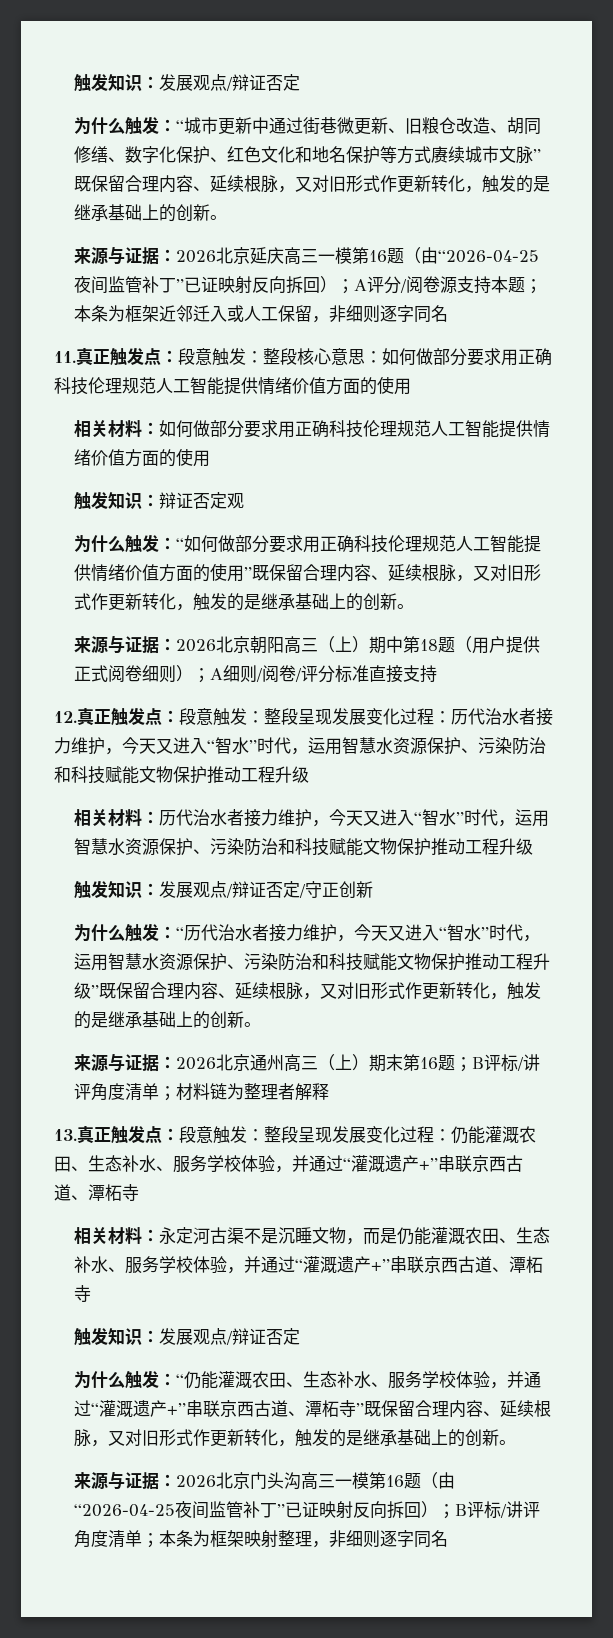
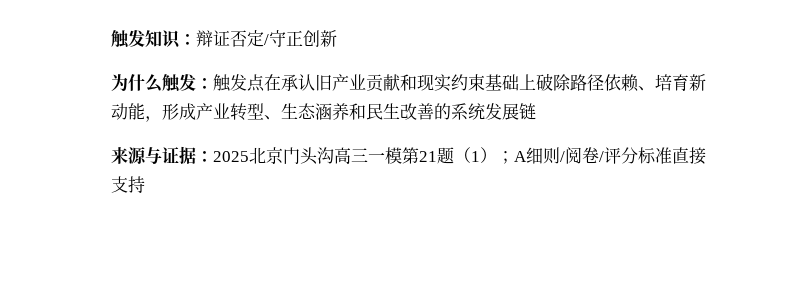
[74,73,301,91] [74,116,542,135] [74,146,542,164] [74,175,551,193] [74,204,228,222] [74,246,540,265] [74,276,543,294] [74,305,449,323] [54,347,552,366] [54,376,411,395] [74,420,551,438] [74,448,211,467] [74,491,245,509] [74,534,542,553] [74,563,542,582] [74,593,415,611] [74,635,541,654] [74,665,177,683] 触发知识：发展观点/辩证否定 // 为什么触发：“城市更新中通过街巷微更新、旧粮仓改造、胡同修缮、数字化保护、红色文化和地名保护等方式赓续城市文脉”既保留合理内容、延续根脉，又对旧形式作更新转化，触发的是继承基础上的创新。 // 来源与证据：2026北京延庆高三一模第16题（由“2026-04-25夜间监管补丁”已证映射反向拆回）；A评分/阅卷源支持本题；本条为框架近邻迁入或人工保留，非细则逐字同名 // 11.真正触发点：段意触发：整段核心意思：如何做部分要求用正确科技伦理规范人工智能提供情绪价值方面的使用 // 相关材料：如何做部分要求用正确科技伦理规范人工智能提供情绪价值方面的使用 // 触发知识：辩证否定观 // 为什么触发：“如何做部分要求用正确科技伦理规范人工智能提供情绪价值方面的使用”既保留合理内容、延续根脉，又对旧形式作更新转化，触发的是继承基础上的创新。 // 来源与证据：2026北京朝阳高三（上）期中第18题（用户提供正式阅卷细则 -> [111,30,338,49] [111,73,707,93] [111,103,537,122] [111,146,481,165] 触发知识：辩证否定/守正创新 // 为什么触发：触发点在承认旧产业贡献和现实约束基础上破除路径依赖、培育新动能，形成产业转型、生态涵养和民生改善的系统发展链 // 来源与证据：2025北京门头沟高三一模第21题（1
[54,707,553,726] [54,737,546,755] [54,766,309,784] [74,809,550,827] [74,838,534,856] [74,880,374,899] [74,923,541,942] [74,953,551,971] [74,982,542,1000] [74,1011,262,1029] [74,1053,541,1072] [74,1083,330,1101] [54,1125,536,1144] [54,1155,523,1173] [54,1184,139,1201] [74,1227,551,1245] [74,1256,544,1274] [74,1285,92,1302] [74,1327,301,1345] [74,1370,542,1389] [74,1400,552,1418] [74,1429,517,1447] [74,1471,456,1490] [74,1501,541,1519] [74,1530,449,1548] // 12.真正触发点：段意触发：整段呈现发展变化过程：历代治水者接力维护，今天又进入“智水”时代，运用智慧水资源保护、污染防治和科技赋能文物保护推动工程升级 // 相关材料：历代治水者接力维护，今天又进入“智水”时代，运用智慧水资源保护、污染防治和科技赋能文物保护推动工程升级 // 触发知识：发展观点/辩证否定/守正创新 // 为什么触发：“历代治水者接力维护，今天又进入“智水”时代，运用智慧水资源保护、污染防治和科技赋能文物保护推动工程升级”既保留合理内容、延续根脉，又对旧形式作更新转化，触发的是继承基础上的创新。 // 来源与证据：2026北京通州高三（上）期末第16题；B评标/讲评角度清单；材料链为整理者解释 // 13.真正触发点：段意触发：整段呈现发展变化过程：仍能灌溉农田、生态补水、服务学校体验，并通过“灌溉遗产+”串联京西古道、潭柘寺 // 相关材料：永定河古渠不是沉睡文物，而是仍能灌溉农田、生态补水、服务学校体验，并通过“灌溉遗产+”串联京西古道、潭柘寺 // 触发知识：发展观点/辩证否定 // 为什么触发：“仍能灌溉农田、生态补水、服务学校体验，并通过“灌溉遗产+”串联京西古道、潭柘寺”既保留合理内容、延续根脉，又对旧形式作更新转化，触发的是继承基础上的创新。 // 来源与证据：2026北京门头沟高三一模第16题（由“2026-04-25夜间监管补丁”已证映射反向拆回）；B评标/讲评角度清单；本条为框架映射整理，非细则逐字同名 -> (146, 184) none

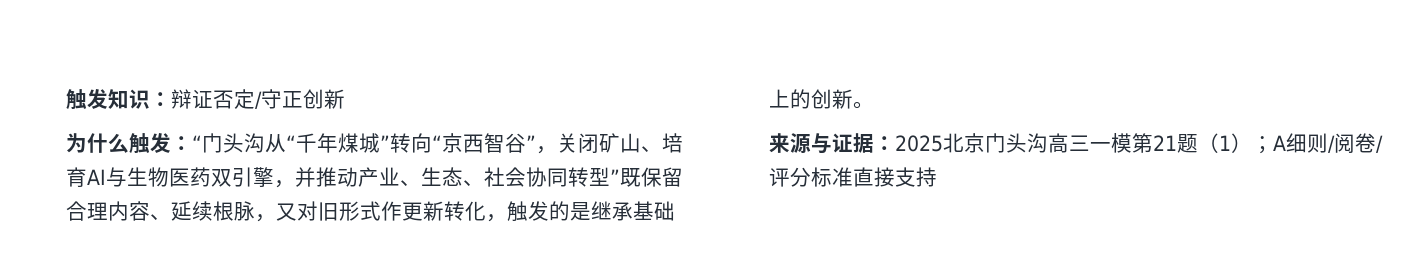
[213,73,707,92] [111,103,537,122] 触发点在承认旧产业贡献和现实约束基础上破除路径依赖、培育新动能，形成产业转型、生态涵养和民生改善的系统发展链 -> [192,133,684,154] [66,167,684,188] [66,201,676,222] [769,89,875,109] “门头沟从“千年煤城”转向“京西智谷”，关闭矿山、培育AI与生物医药双引擎，并推动产业、生态、社会协同转型”既保留合理内容、延续根脉，又对旧形式作更新转化，触发的是继承基础上的创新。

